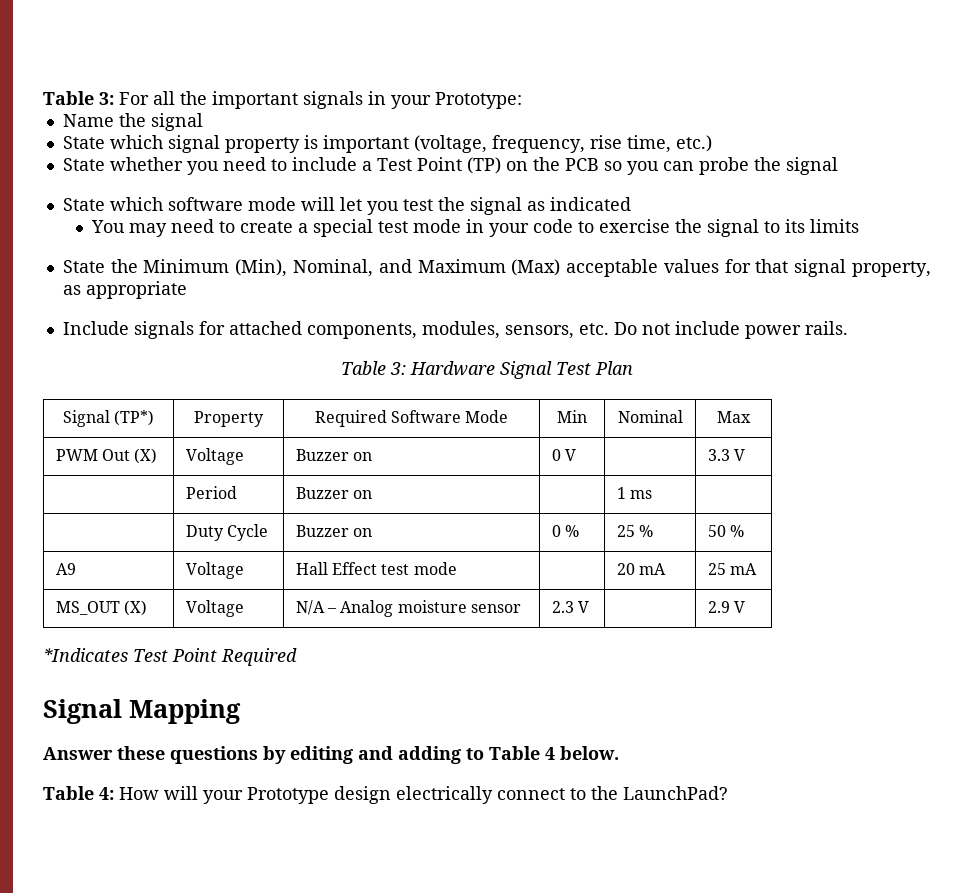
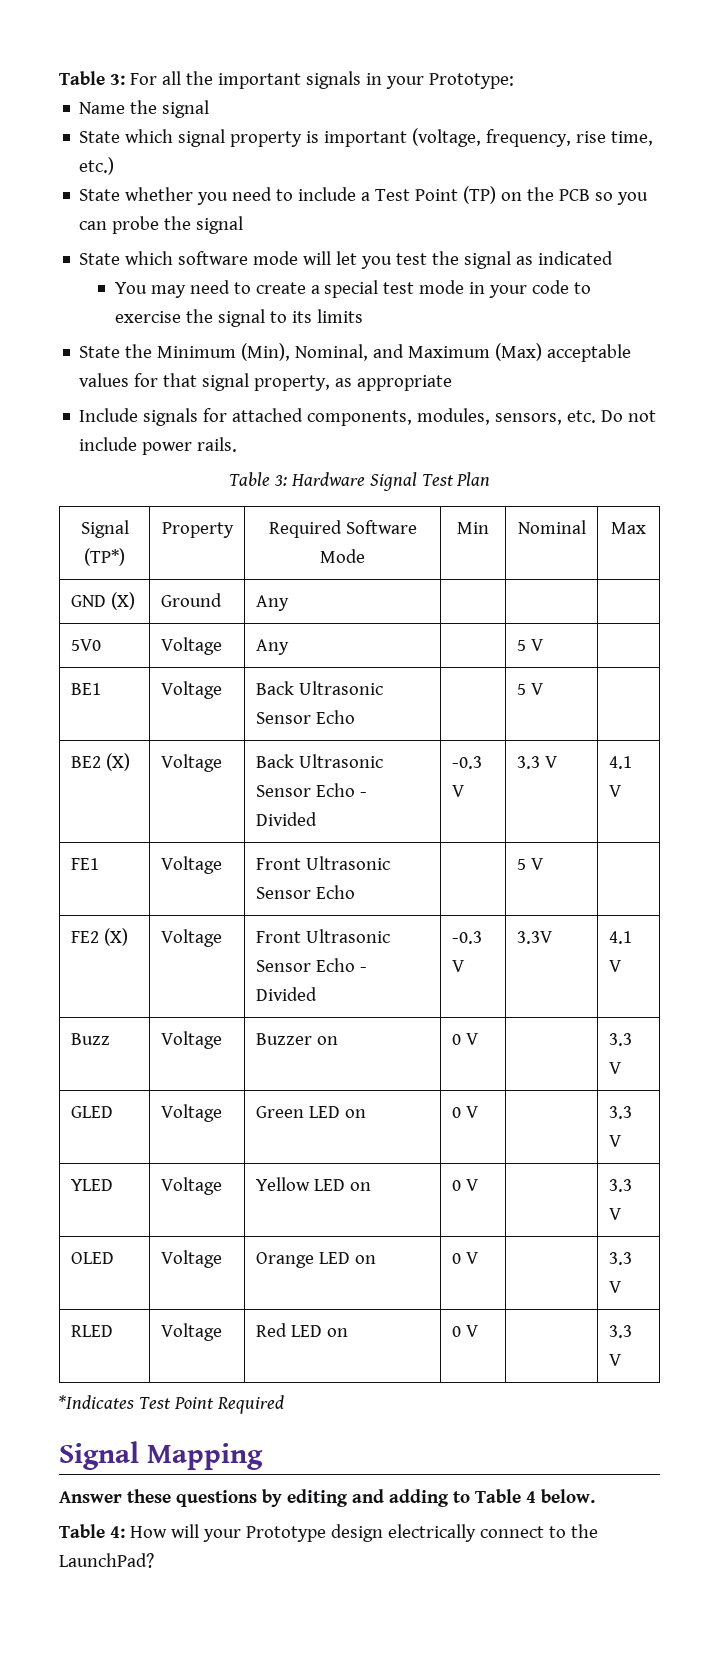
[55,448,158,464] PWM Out (X) -> [70,592,135,610] [160,593,222,607] [255,595,289,611] [70,639,101,651] [160,637,222,655] [255,639,289,655] [516,639,544,651] [70,683,101,695] [160,681,222,699] [255,681,383,695] [255,710,355,724] [516,683,544,695] [70,753,130,771] [160,754,222,772] [255,754,383,768] [255,783,367,797] [255,812,317,826] [451,756,482,769] [451,785,465,797] [516,756,558,769] [608,756,632,769] [608,785,622,797] [70,858,99,870] [160,856,222,874] [255,856,390,870] [255,885,355,899] [516,858,544,870] [70,928,128,946] [160,929,222,947] [255,929,390,943] [255,958,367,972] [255,987,317,1001] [451,931,482,944] [451,960,465,972] [516,931,553,944] [608,931,632,944] [608,960,622,972] [70,1033,110,1045] GND (X) | Ground | Any | | | // 5V0 | Voltage | Any | | 5 V | // BE1 | Voltage | Back Ultrasonic Sensor Echo | | 5 V | // BE2 (X) | Voltage | Back Ultrasonic Sensor Echo - Divided | -0.3 V | 3.3 V | 4.1 V // FE1 | Voltage | Front Ultrasonic Sensor Echo | | 5 V | // FE2 (X) | Voltage | Front Ultrasonic Sensor Echo - Divided | -0.3 V | 3.3V | 4.1 V // Buzz
[185,486,237,499] [295,487,372,499] [616,487,652,499] [185,524,268,541] [295,525,372,537] [551,525,579,537] [616,525,653,537] [707,525,744,537] [55,563,76,575] [185,562,244,579] [295,562,457,575] [616,563,666,575] [707,563,757,575] [55,600,147,616] [185,600,244,617] [295,600,521,617] [551,601,589,613] [707,601,730,613] | Period | Buzzer on | | 1 ms | // | Duty Cycle | Buzzer on | 0 % | 25 % | 50 % // A9 | Voltage | Hall Effect test mode | | 20 mA | 25 mA // MS_OUT (X) | Voltage | N/A – Analog moisture sensor | 2.3 V | | 2.9 -> [70,1106,113,1118] [160,1104,222,1122] [255,1106,366,1118] [451,1106,479,1118] [608,1106,632,1119] [608,1135,622,1147] [70,1179,113,1191] [160,1177,222,1195] [255,1177,371,1191] [451,1179,479,1191] [608,1179,632,1192] [608,1208,622,1220] [70,1252,114,1264] [160,1250,222,1268] [255,1252,376,1268] [451,1252,479,1264] [608,1252,632,1265] [608,1281,622,1293] [70,1325,113,1337] [160,1323,222,1341] [255,1323,348,1337] [451,1325,479,1337] [608,1325,632,1338] GLED | Voltage | Green LED on | 0 V | | 3.3 V // YLED | Voltage | Yellow LED on | 0 V | | 3.3 V // OLED | Voltage | Orange LED on | 0 V | | 3.3 V // RLED | Voltage | Red LED on | 0 V | | 3.3

